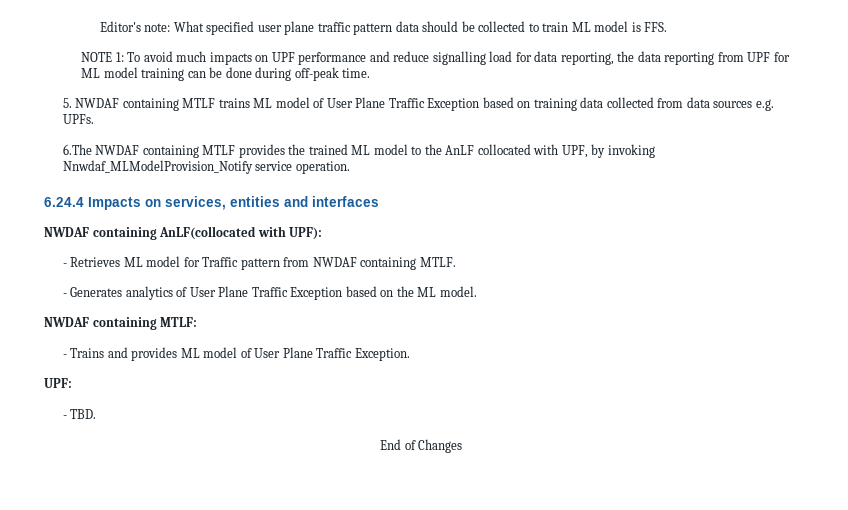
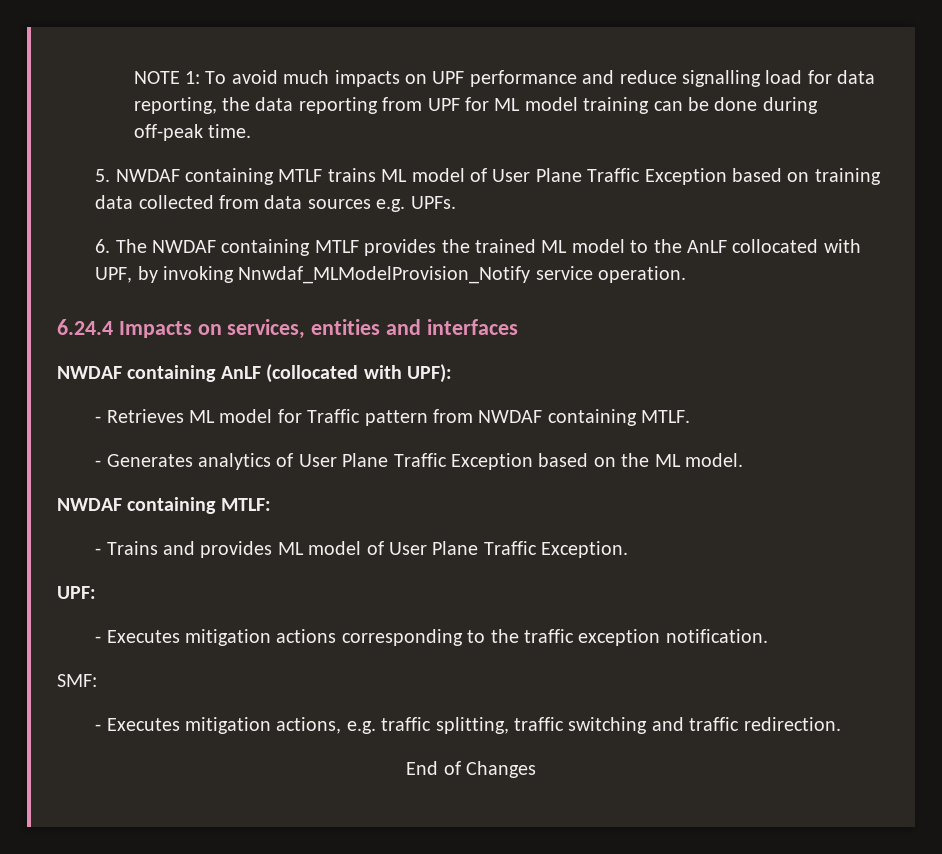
[99,21,668,35] Editor's note: What specified user plane traffic pattern data should be collected to train ML model is FFS. // -> (133, 77) none
[62,144,92,155] 6.The -> [95,239,147,253] 6. The
[159,226,257,240] AnLF(collocated -> [220,364,359,383] AnLF (collocated
[70,409,97,419] TBD. -> [106,629,768,646] [57,674,97,687] [95,717,841,734] Executes mitigation actions corresponding to the traffic exception notification. // SMF: // - Executes mitigation actions, e.g. traffic splitting, traffic switching and traffic redirection.

